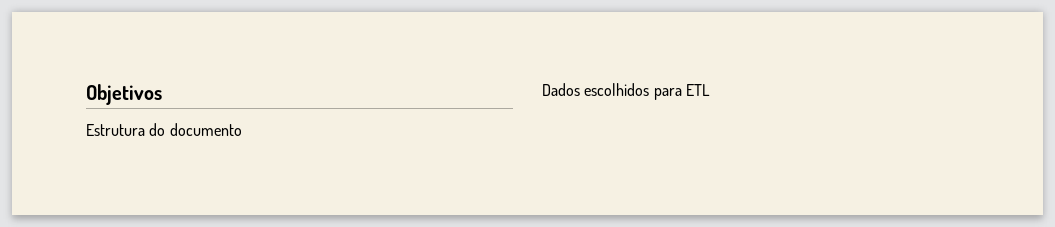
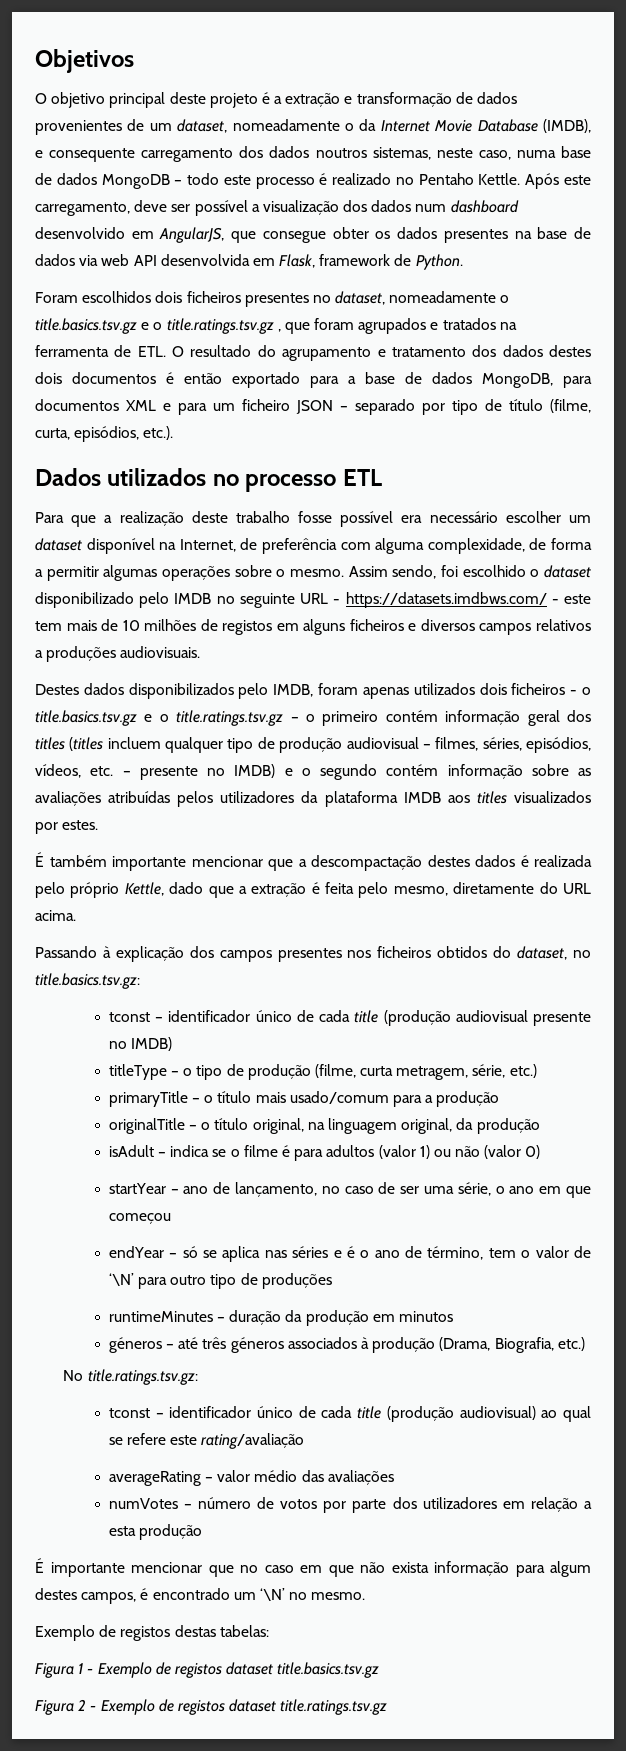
[86,123,242,136] [542,83,710,100] Estrutura do documento // Dados escolhidos para ETL -> [35,92,518,108] [35,119,591,135] [35,146,592,162] [35,173,591,189] [35,200,519,216] [35,227,592,243] [35,254,463,270] [35,291,510,307] [35,318,517,334] [35,345,592,361] [35,372,592,388] [35,399,591,415] [35,426,174,442] [35,468,382,492] [35,511,591,527] [35,538,593,554] [35,565,592,581] [35,592,591,608] [35,619,592,635] [35,646,201,662] [35,683,591,699] [35,710,591,726] [35,737,592,753] [35,764,591,780] [35,791,592,807] [35,820,99,834] [35,852,592,871] [35,882,591,898] [35,910,76,921] [35,946,592,962] [35,973,140,989] [108,1010,591,1026] [108,1037,173,1051] [108,1064,537,1080] [108,1091,500,1107] [108,1118,540,1134] [108,1145,541,1161] [108,1182,592,1198] [108,1213,171,1224] [108,1246,591,1262] [108,1273,332,1289] [108,1310,453,1326] [108,1337,585,1353] [63,1369,198,1385] [108,1406,591,1422] [108,1433,305,1449] [108,1470,394,1486] [108,1497,593,1513] [108,1524,203,1540] [35,1558,591,1577] [35,1588,366,1604] [35,1625,269,1641] [35,1662,380,1678] [35,1699,388,1715] O objetivo principal deste projeto é a extração e transformação de dados provenientes de um dataset, nomeadamente o da Internet Movie Database (IMDB), e consequente carregamento dos dados noutros sistemas, neste caso, numa base de dados MongoDB – todo este processo é realizado no Pentaho Kettle. Após este carregamento, deve ser possível a visualização dos dados num dashboard desenvolvido em AngularJS, que consegue obter os dados presentes na base de dados via web API desenvolvida em Flask, framework de Python. // Foram escolhidos dois ficheiros presentes no dataset, nomeadamente o title.basics.tsv.gz e o title.ratings.tsv.gz , que foram agrupados e tratados na ferramenta de ETL. O resultado do agrupamento e tratamento dos dados destes dois documentos é então exportado para a base de dados MongoDB, para documentos XML e para um ficheiro JSON – separado por tipo de título (filme, curta, episódios, etc.). // Dados utilizados no processo ETL // Para que a realização deste trabalho fosse possível era necessário escolher um dataset disponível na Internet, de preferência com alguma complexidade, de forma a permitir algumas operações sobre o mesmo. Assim sendo, foi escolhido o dataset disponibilizado pelo IMDB no seguinte URL - https://datasets.imdbws.com/ - este tem mais de 10 milhões de registos em alguns ficheiros e diversos campos relativos a produções audiovisuais. // Destes dados disponibilizados pelo IMDB, foram apenas utilizados dois ficheiros - o title.basics.tsv.gz e o title.ratings.tsv.gz – o primeiro contém informação geral dos titles (titles incluem qualquer tipo de produção audiovisual – filmes, séries, episódios, vídeos, etc. – presente no IMDB) e o segundo contém informação sobre as avaliações atribuídas pelos utilizadores da plataforma IMDB aos titles visualizados por estes. // É também importante mencionar que a descompactação destes dados é realizada pelo próprio Kettle, dado que a extração é feita pelo mesmo, diretamente do URL acima. // Passando à explicação dos campos presentes nos ficheiros obtidos do dataset, no title.basics.tsv.gz: // tconst – identificador único de cada title (produção audiovisual presente no IMDB) // titleType – o tipo de produção (filme, curta metragem, série, etc.) // primaryTitle – o título mais usado/comum para a produção // originalTitle – o título original, na linguagem original, da produção // isAdult – indica se o filme é para adultos (valor 1) ou não (valor 0) // startYear – ano de lançamento, no caso de ser uma série, o ano em que começou // endYear – só se aplica nas séries e é o ano de término, tem o valor de ‘\N’ para outro tipo de produções // runtimeMinutes – duração da produção em minutos // géneros – até três géneros associados à produção (Drama, Biografia, etc.) // No title.ratings.tsv.gz: // tconst – identificador único de cada title (produção audiovisual) ao qual se refere este rating/avaliação // averageRating – valor médio das avaliações // numVotes – número de votos por parte dos utilizadores em relação a esta produção // É importante mencionar que no caso em que não exista informação para algum destes campos, é encontrado um ‘\N’ no mesmo. // Exemplo de registos destas tabelas: // Figura 1 - Exemplo de registos dataset title.basics.tsv.gz // Figura 2 - Exemplo de registos dataset title.ratings.tsv.gz

